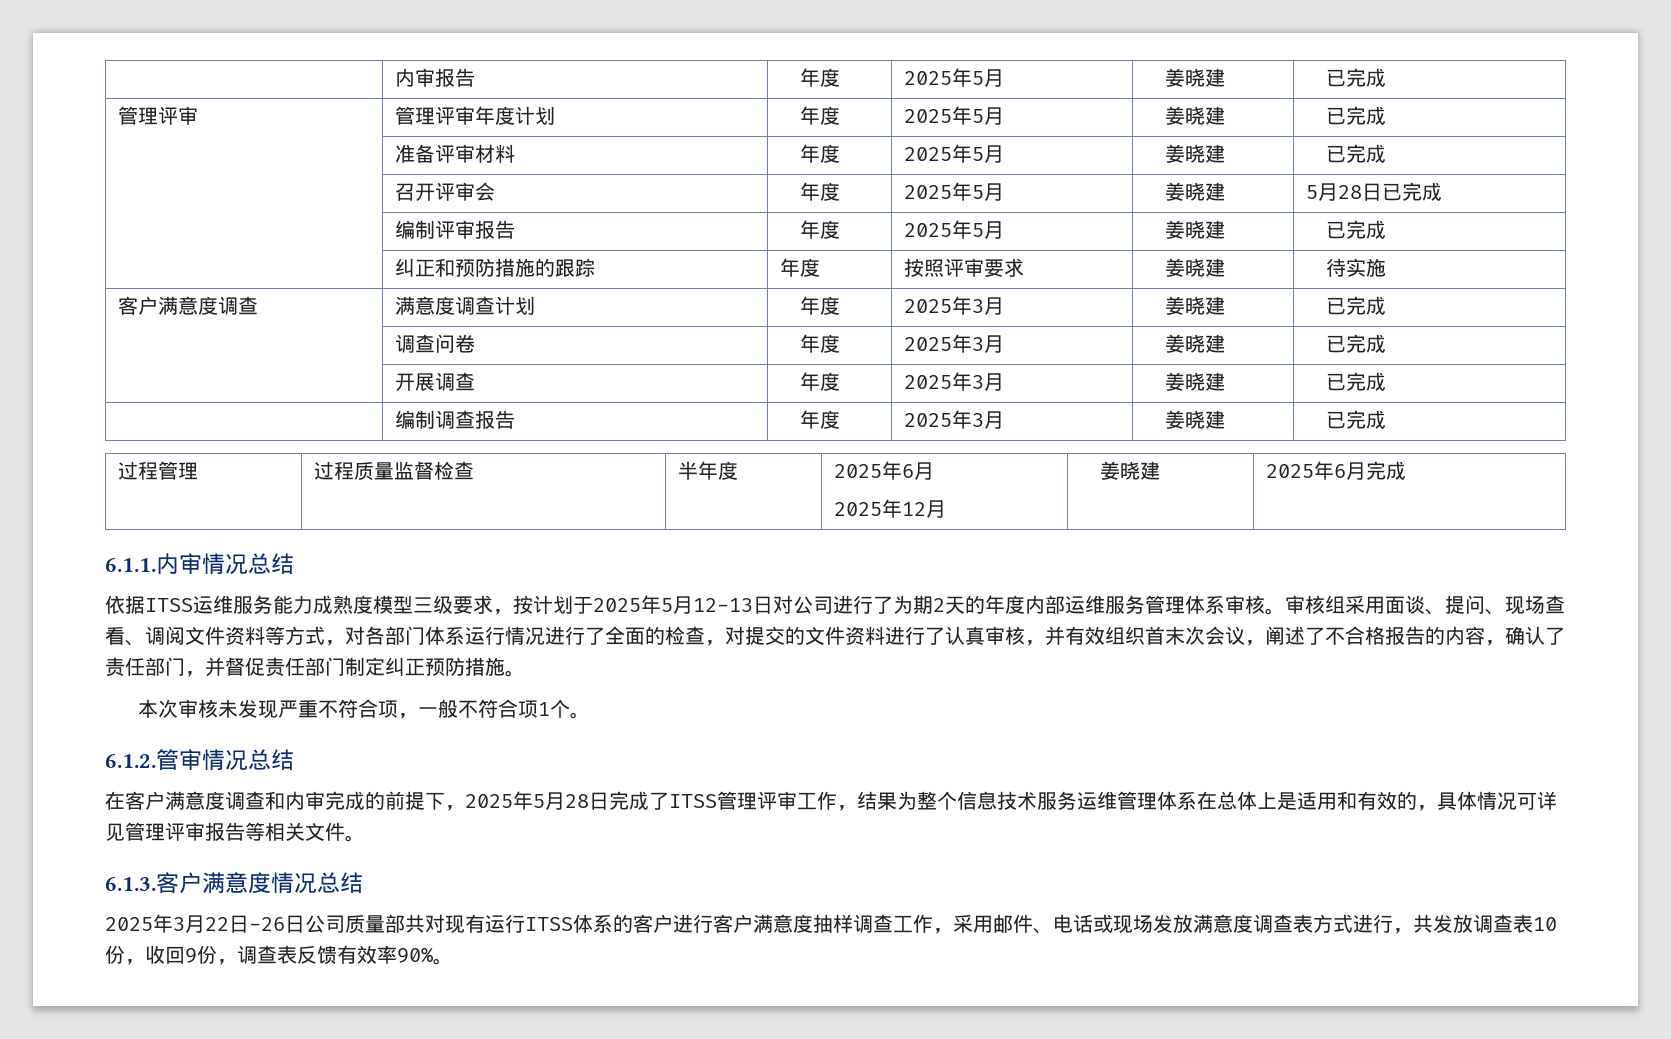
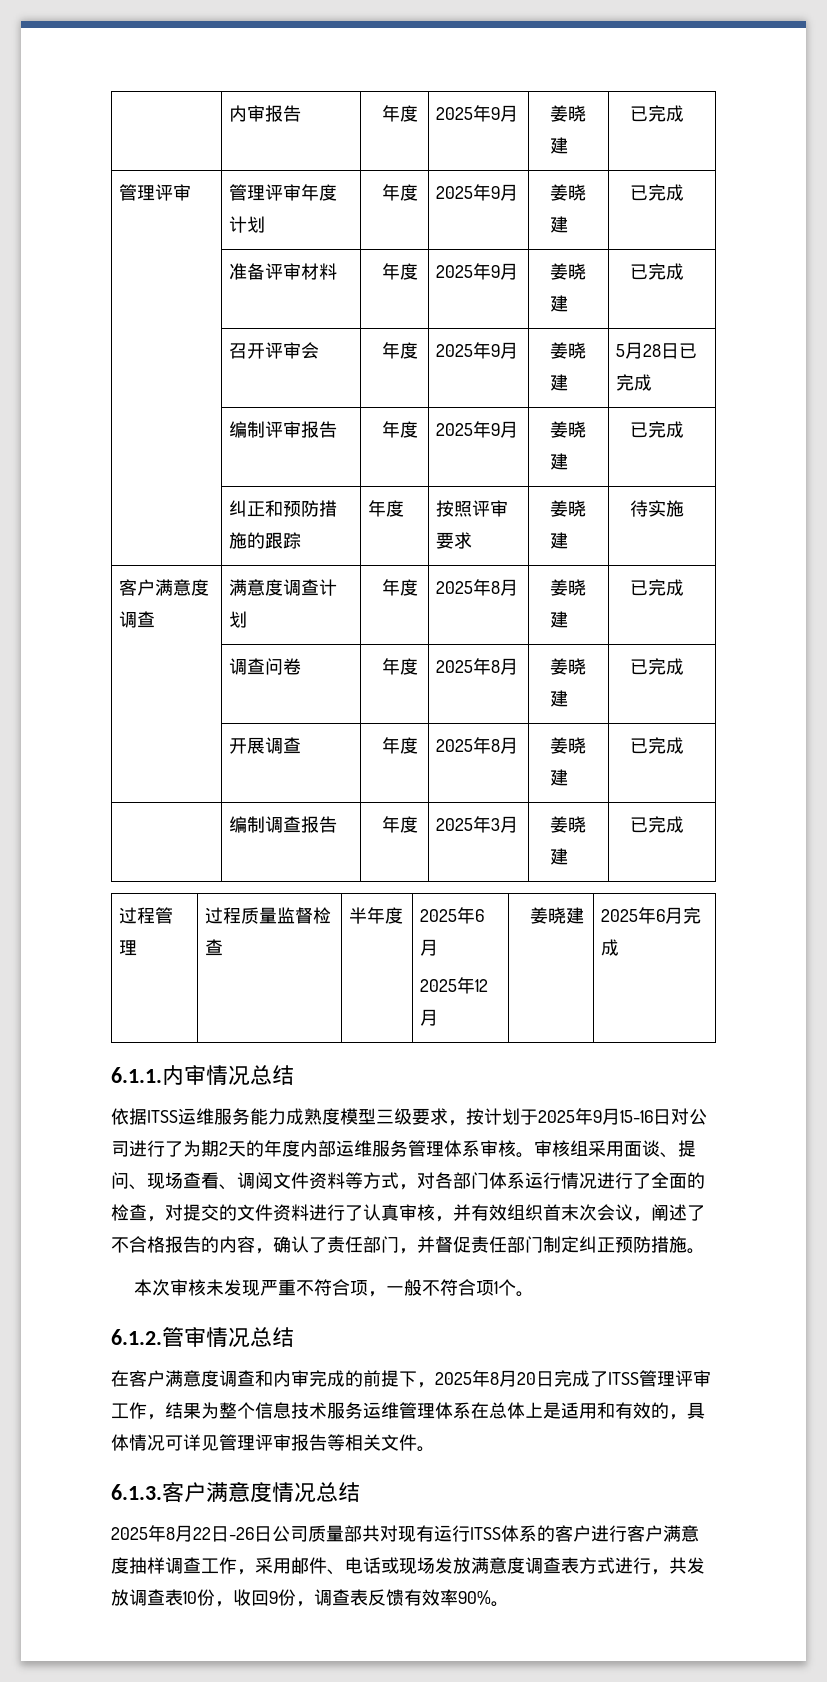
[971,71,984,85] 5 -> [491,107,501,120] 9
[971,109,984,123] 5 -> [491,186,501,199] 9
[971,147,984,161] 5 -> [491,265,501,278] 9
[971,185,984,199] 5 -> [491,344,501,357] 9
[971,223,984,237] 5 -> [491,423,501,436] 9
[971,299,984,313] 3 -> [491,581,501,594] 8
[971,337,984,351] 3 -> [491,660,501,673] 8
[971,375,984,389] 3 -> [491,739,501,752] 8
[661,596,753,614] 5月12-13 -> [593,1108,653,1125] 9月15-16
[533,792,589,810] 5月28 -> [490,1370,536,1387] 8月20
[173,917,185,931] 3 -> [166,1527,175,1540] 8

